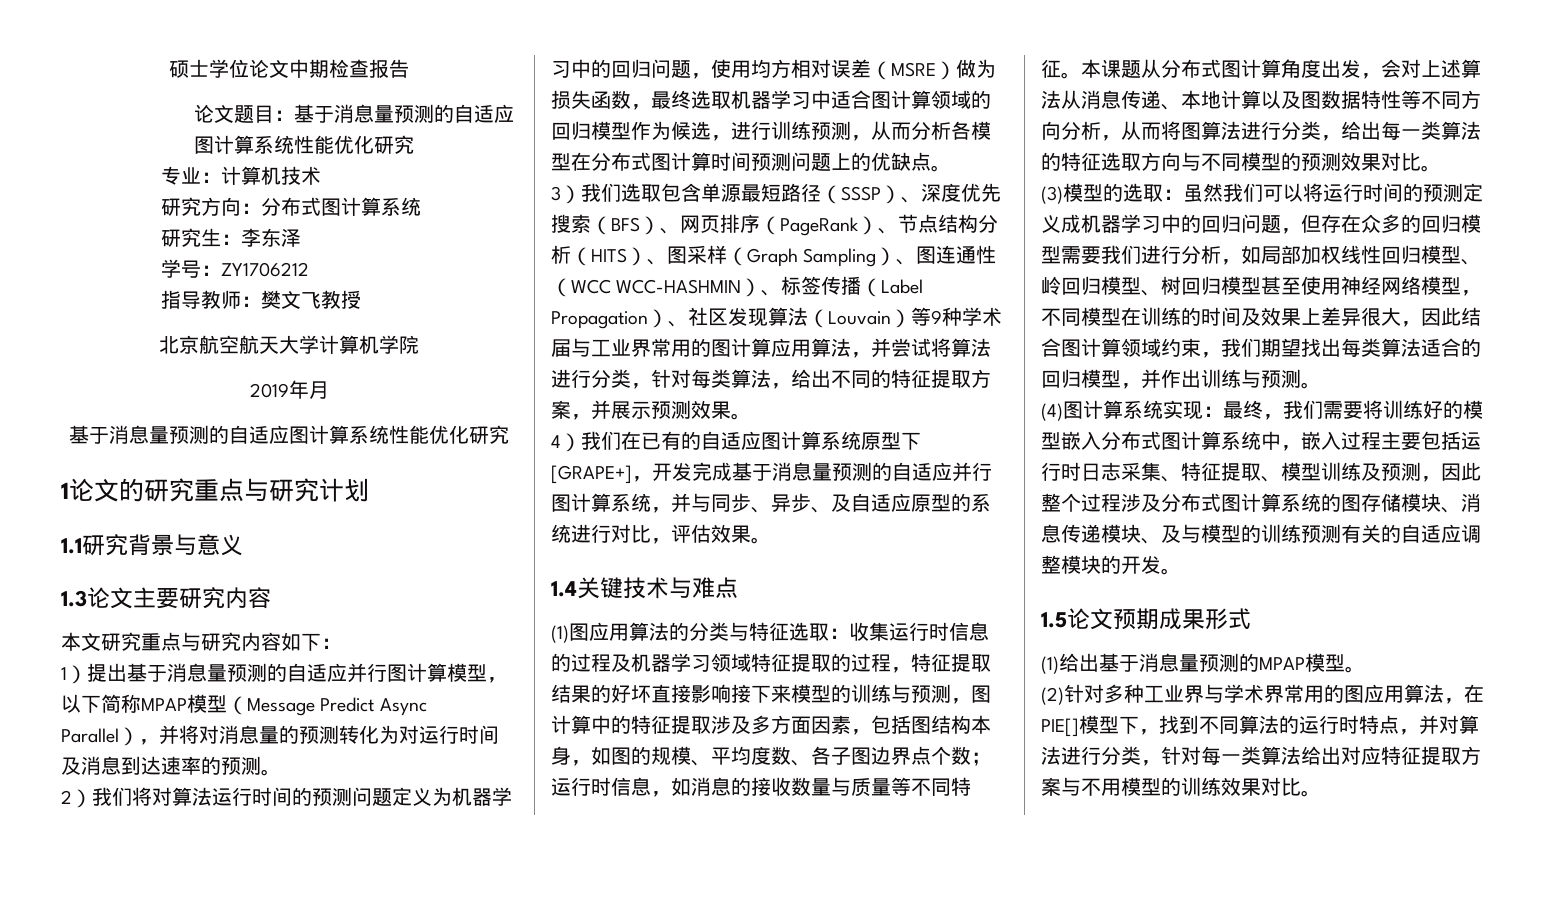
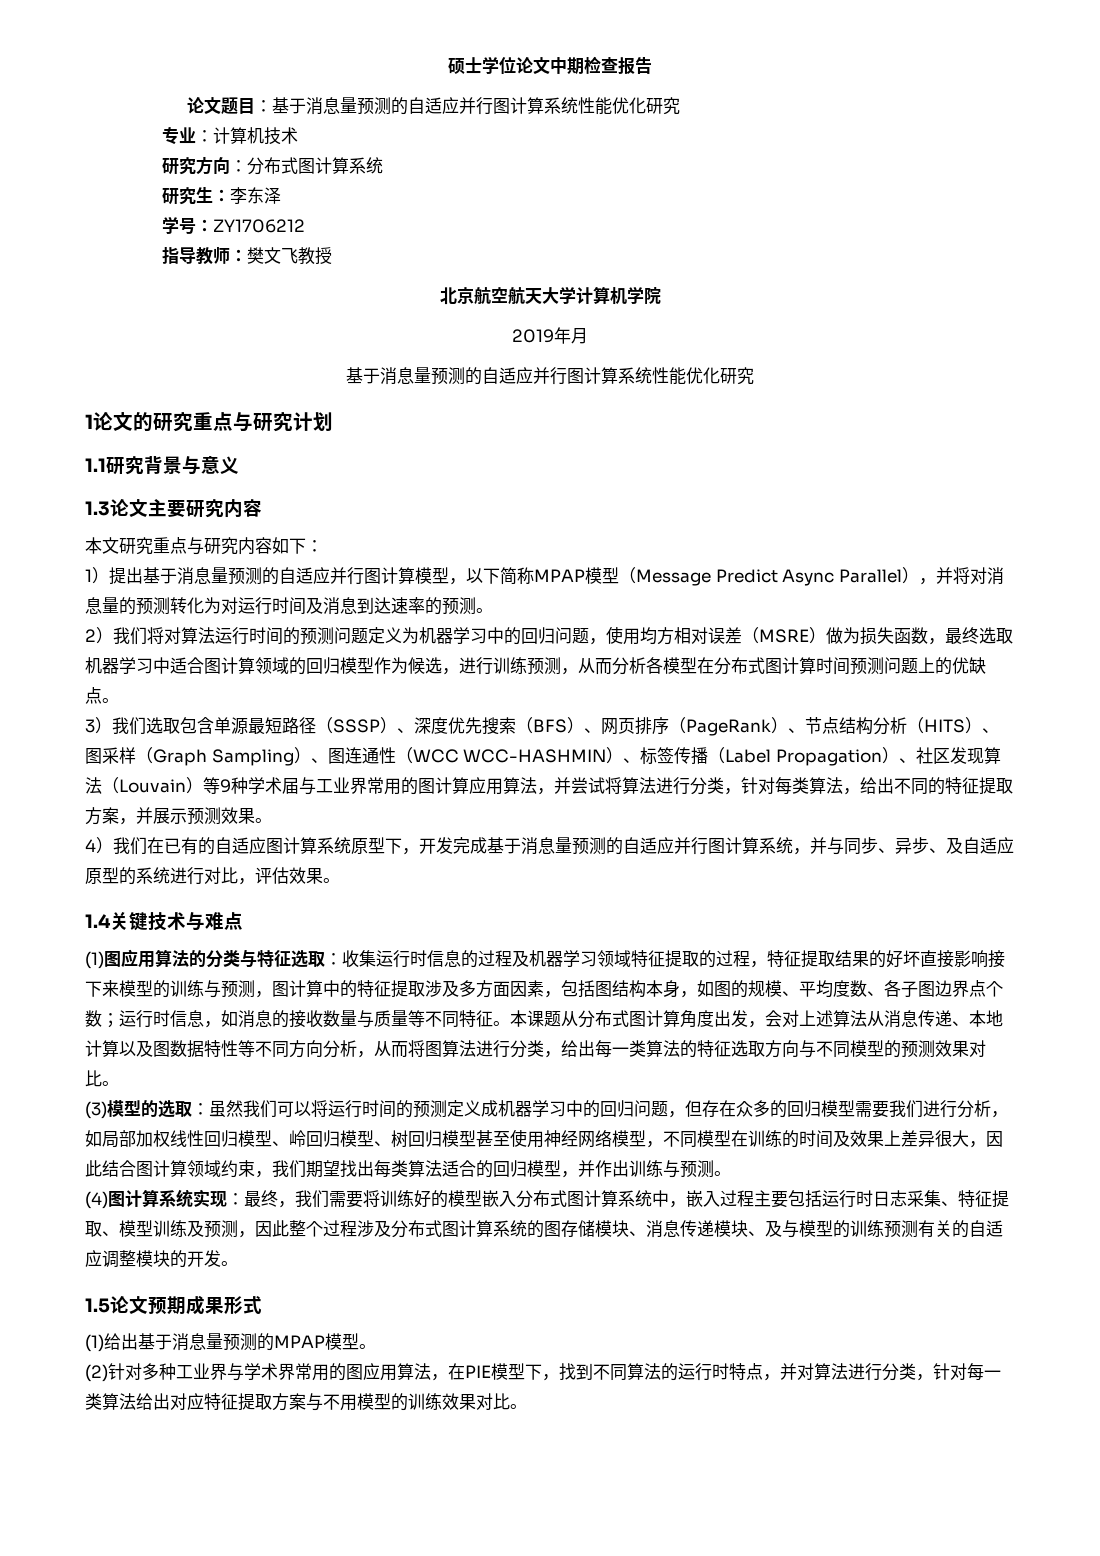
(515, 113) none -> [459,97,494,115] 并行
(289, 434) none -> [533,367,567,385] 并行
[551,465,632,484] [GRAPE+] -> (402, 846) none
[1041,718,1079,737] PIE[] -> [465,1365,491,1378] PIE

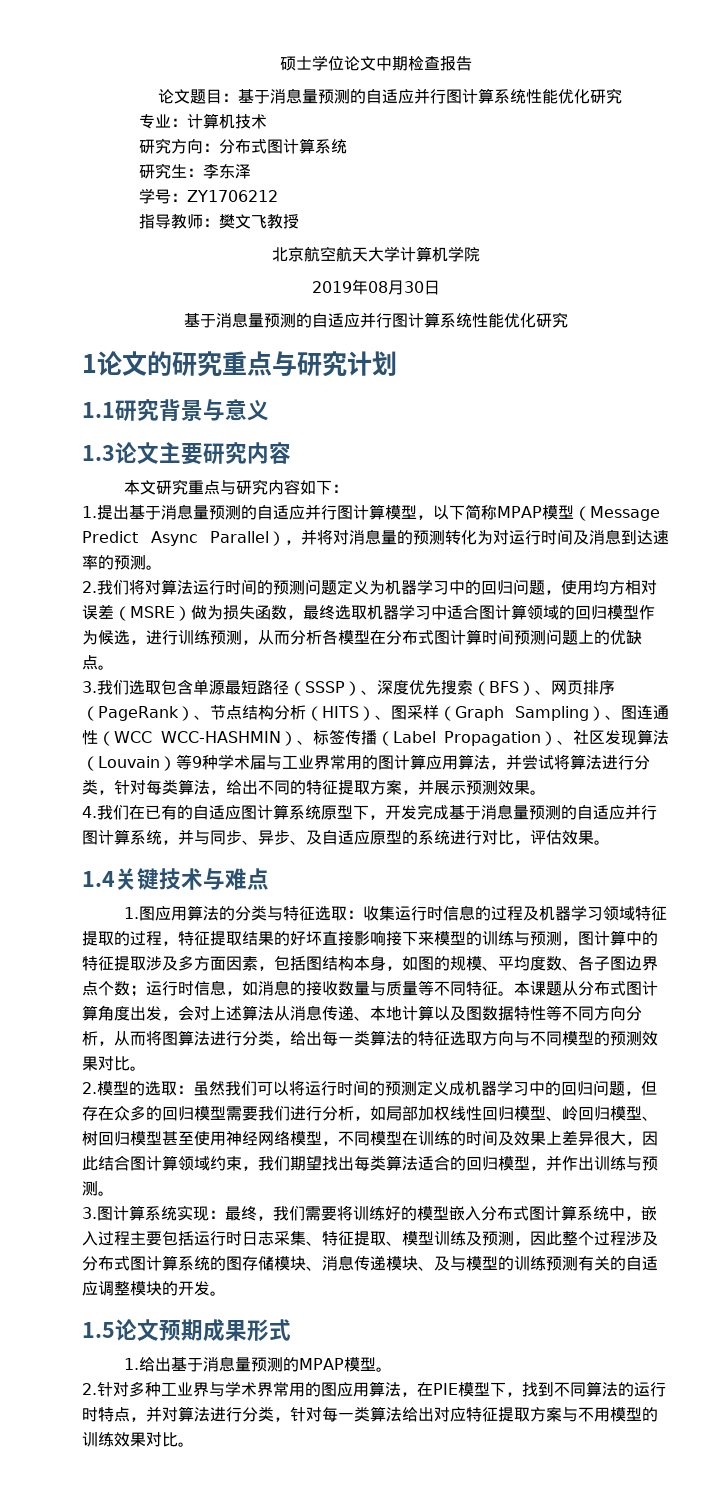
(571, 335) none -> [367,281,388,293] 08
(588, 336) none -> [403,280,440,295] 30日
[85,567,109,584] 1） -> [82,506,97,518] 1.
[85,627,113,644] 2） -> [82,581,97,593] 2.
[85,717,112,734] 3） -> [82,681,97,693] 3.
[85,837,113,854] 4） -> [82,806,97,818] 4.
[85,951,104,969] (1) -> [123,907,139,919] 1.
[85,1101,107,1119] (3) -> [82,1082,97,1094] 2.
[85,1191,108,1209] (4) -> [82,1207,97,1219] 3.
[85,1334,104,1352] (1) -> [123,1358,139,1370] 1.
[85,1364,108,1382] (2) -> [82,1383,97,1395] 2.

